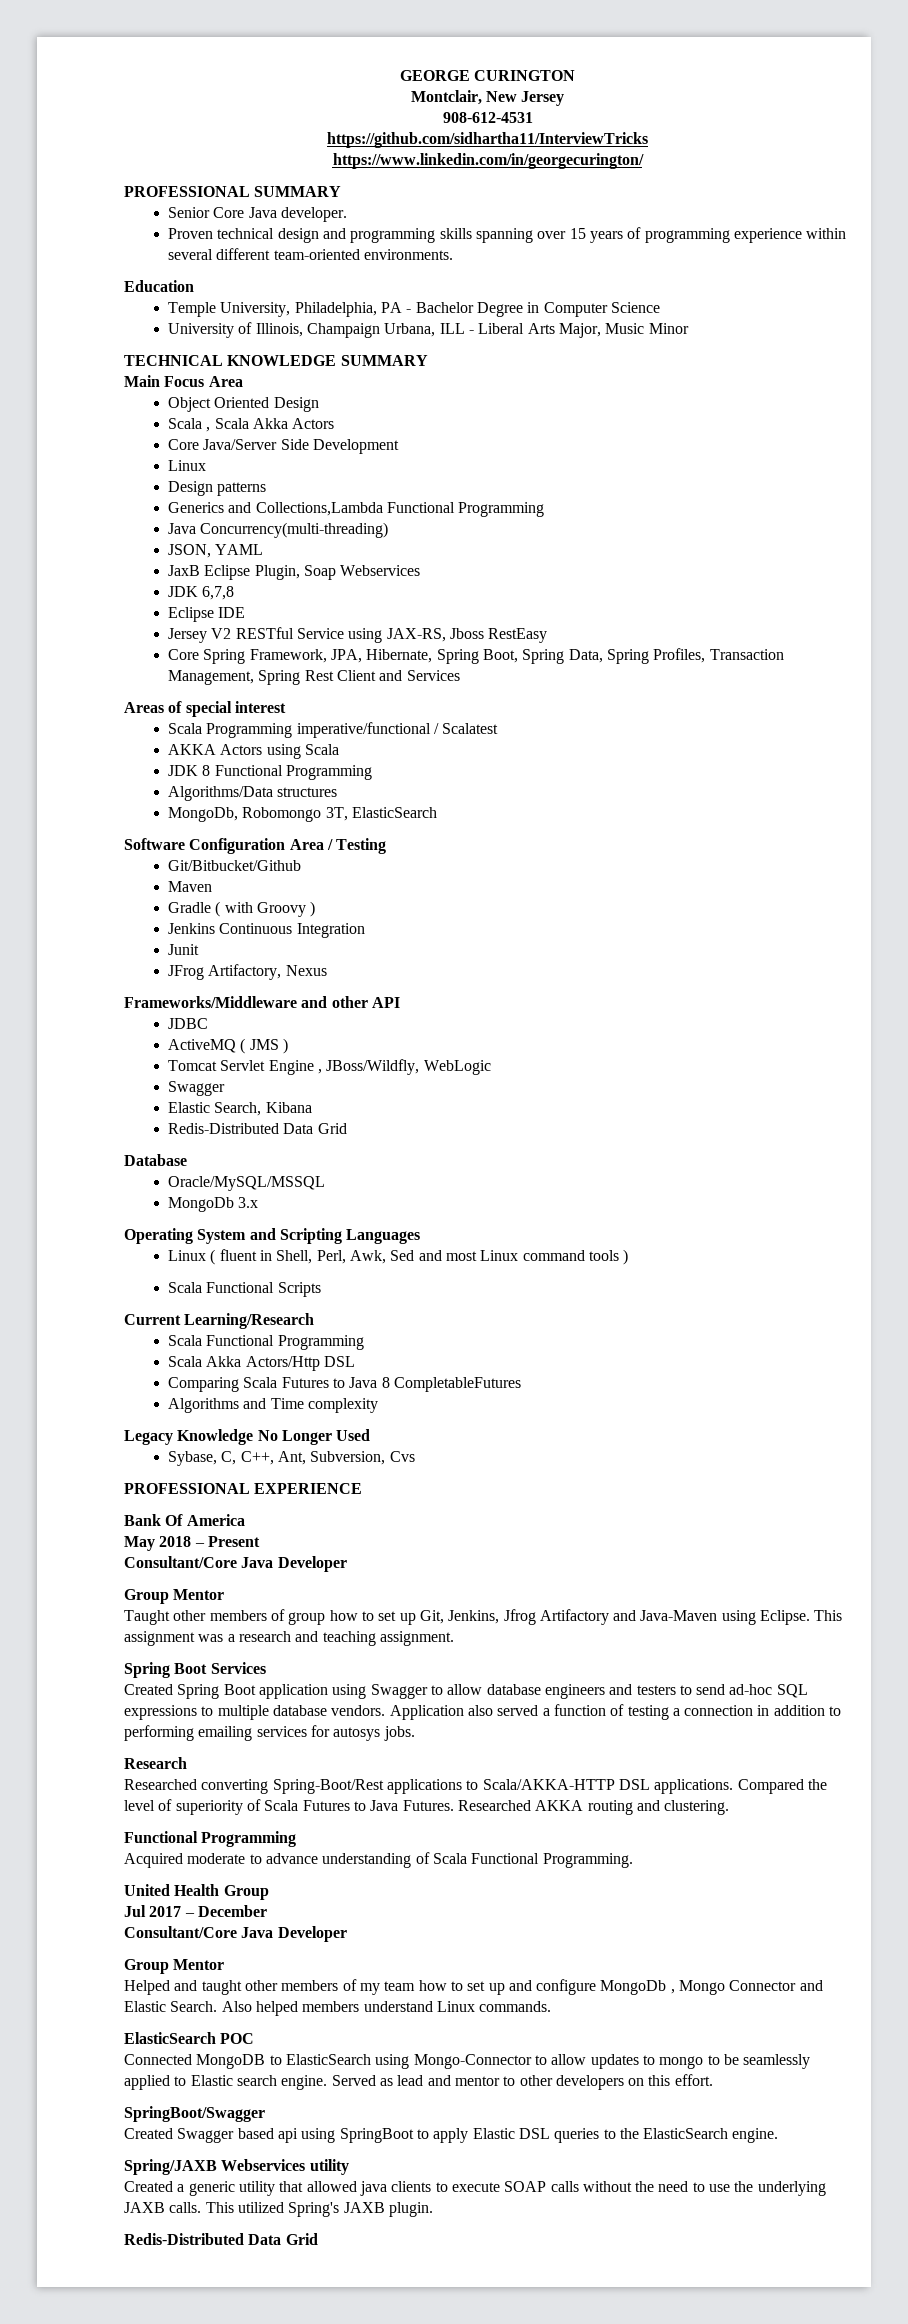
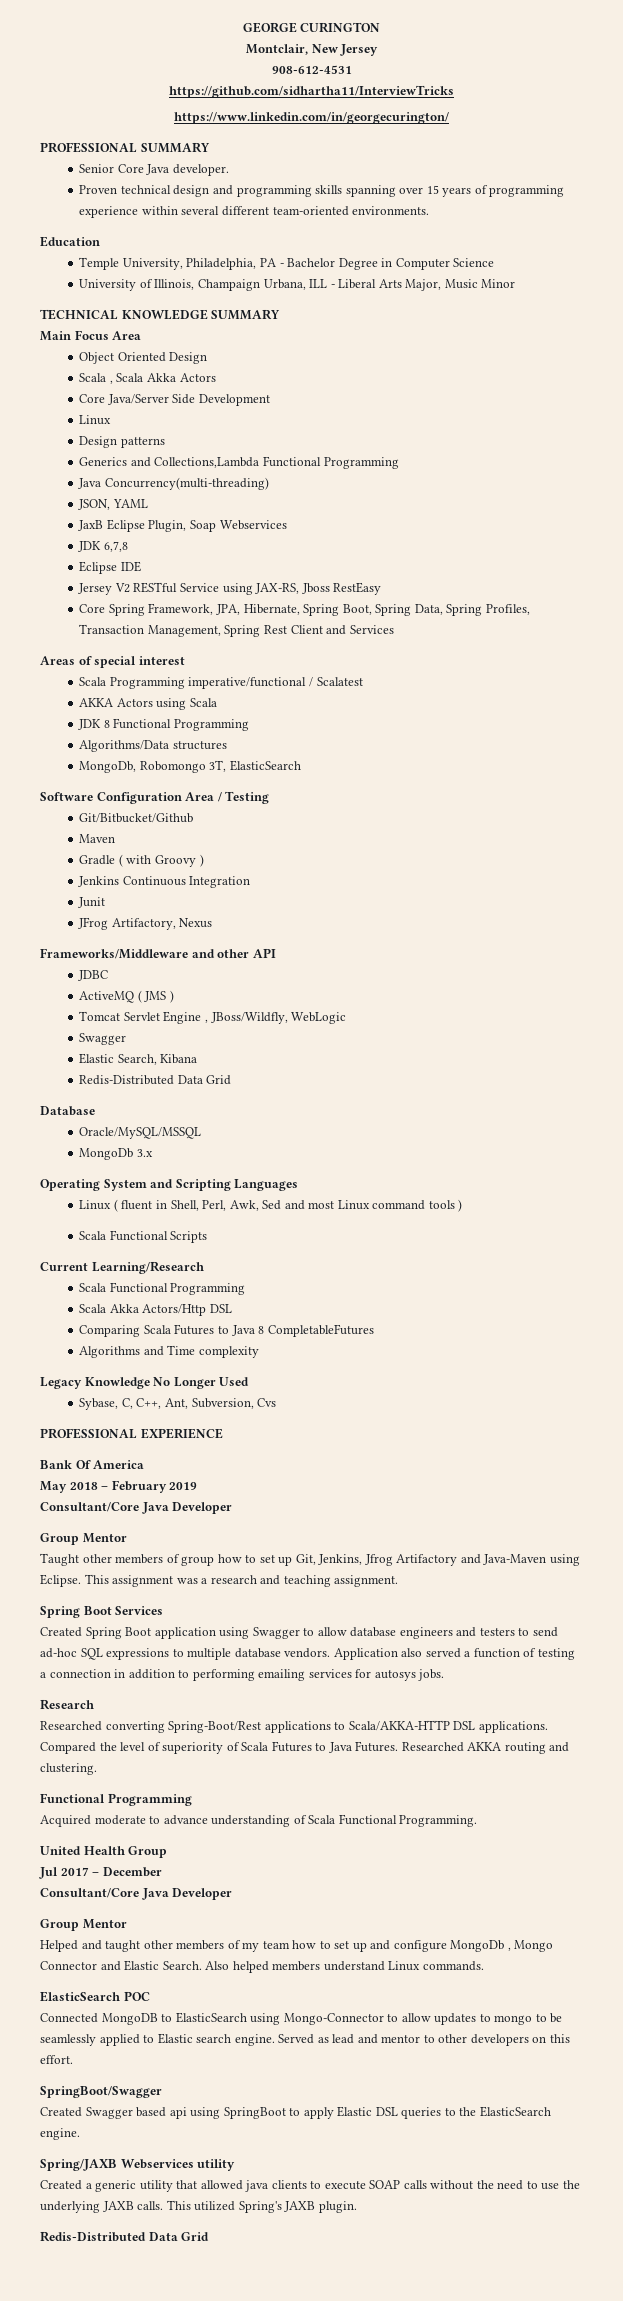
[207,1536,260,1547] Present -> [111,1480,198,1493] February 2019

